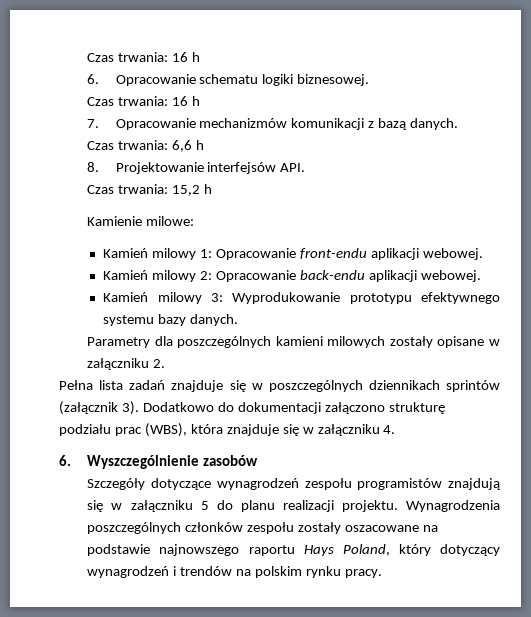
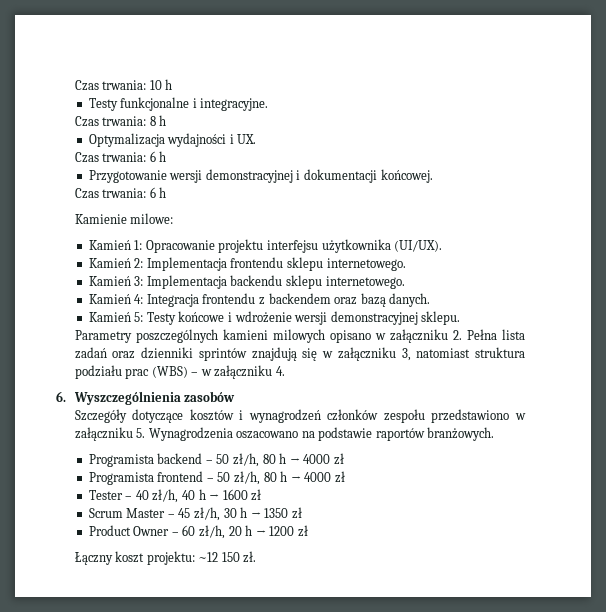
[87,52,201,62] [87,74,370,86] [87,96,201,106] [87,118,459,130] [87,140,205,152] [87,162,306,174] [87,184,201,196] Czas trwania: 16 h // 6. Opracowanie schematu logiki biznesowej. // Czas trwania: 16 h // 7. Opracowanie mechanizmów komunikacji z bazą danych. // Czas trwania: 6,6 h // 8. Projektowanie interfejsów API. // Czas trwania: 15,2 -> [74,79,173,91] [88,97,269,111] [74,115,167,127] [88,133,257,147] [74,151,167,163] [88,169,433,183] [74,187,156,199] Czas trwania: 10 h // Testy funkcjonalne i integracyjne. // Czas trwania: 8 h // Optymalizacja wydajności i UX. // Czas trwania: 6 h // Przygotowanie wersji demonstracyjnej i dokumentacji końcowej. // Czas trwania: 6
[152,248,197,260] milowy -> (131, 245) none
[299,248,483,260] [103,270,481,282] [103,292,500,304] [103,314,239,326] front-endu aplikacji webowej. // Kamień milowy 2: Opracowanie back-endu aplikacji webowej. // Kamień milowy 3: Wyprodukowanie prototypu efektywnego systemu bazy danych. -> [218,239,443,253] [88,257,406,271] [88,275,405,289] [88,293,431,307] [88,311,461,325] projektu interfejsu użytkownika (UI/UX). // Kamień 2: Implementacja frontendu sklepu internetowego. // Kamień 3: Implementacja backendu sklepu internetowego. // Kamień 4: Integracja frontendu z backendem oraz bazą danych. // Kamień 5: Testy końcowe i wdrożenie wersji demonstracyjnej sklepu.
[154,336,173,346] dla -> (132, 336) none
[389,336,485,348] zostały opisane -> [329,330,371,343] opisano
(166, 363) // -> (462, 335) none
[171,380,500,392] [59,401,445,415] [59,423,299,437] znajduje się w poszczególnych dziennikach sprintów (załącznik 3). Dodatkowo do dokumentacji załączono strukturę podziału prac (WBS), która znajduje się -> [112,347,526,361] [74,365,199,379] oraz dzienniki sprintów znajdują się w załączniku 3, natomiast struktura podziału prac (WBS) –
[87,455,200,469] Wyszczególnienie -> [73,391,181,405] Wyszczególnienia
[216,478,502,490] [87,500,500,512] [87,522,438,534] [87,544,501,556] [87,566,382,578] wynagrodzeń zespołu programistów znajdują się w załączniku 5 do planu realizacji projektu. Wynagrodzenia poszczególnych członków zespołu zostały oszacowane na podstawie najnowszego raportu Hays Poland, który dotyczący wynagrodzeń i trendów na polskim rynku pracy. -> [189,409,527,423] [74,427,495,441] [88,453,344,467] [88,471,345,485] [88,489,262,503] [88,507,302,521] [88,525,308,539] [74,551,257,565] kosztów i wynagrodzeń członków zespołu przedstawiono w załączniku 5. Wynagrodzenia oszacowano na podstawie raportów branżowych. // Programista backend – 50 zł/h, 80 h → 4000 zł // Programista frontend – 50 zł/h, 80 h → 4000 zł // Tester – 40 zł/h, 40 h → 1600 zł // Scrum Master – 45 zł/h, 30 h → 1350 zł // Product Owner – 60 zł/h, 20 h → 1200 zł // Łączny koszt projektu: ~12 150 zł.

